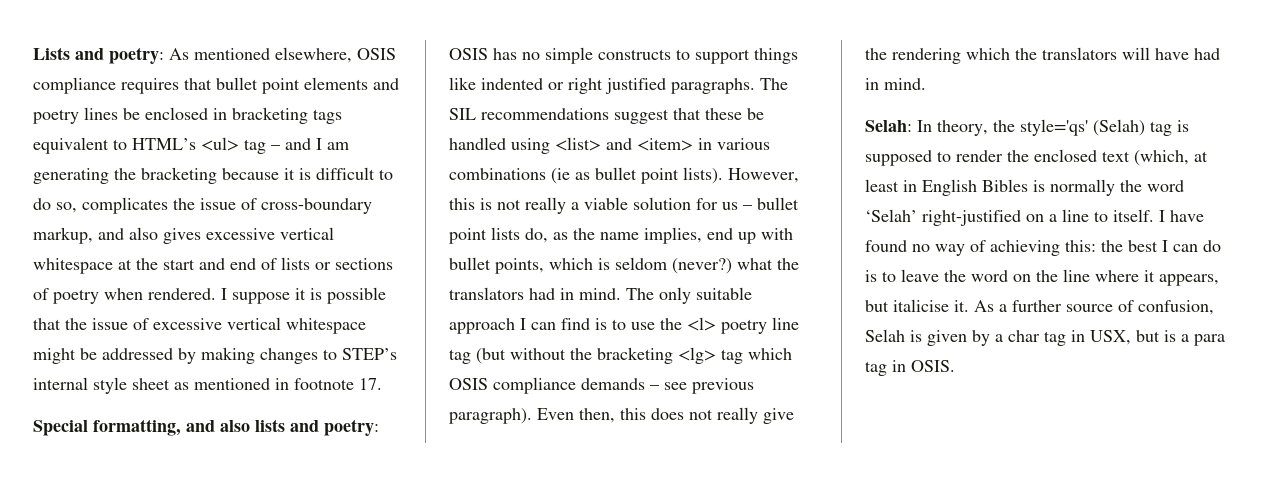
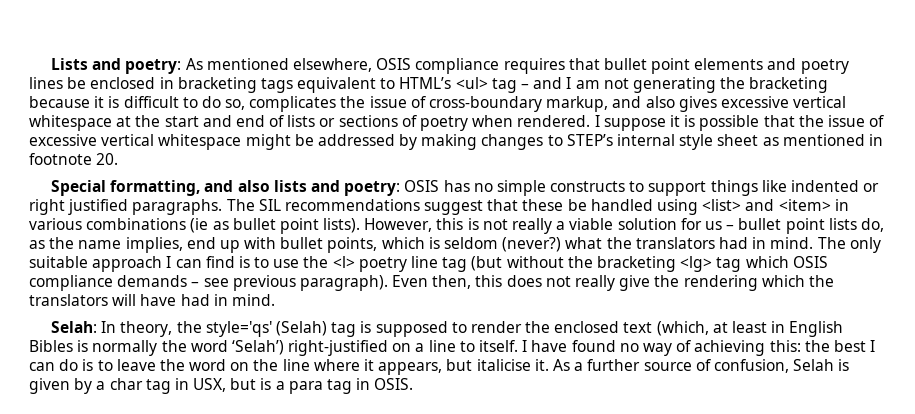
(349, 146) none -> [603,78,629,89] not
[359,378,382,390] 17. -> [96,153,119,165] 20.
[865,209,917,222] ‘Selah’ -> [231,340,284,355] ‘Selah’)

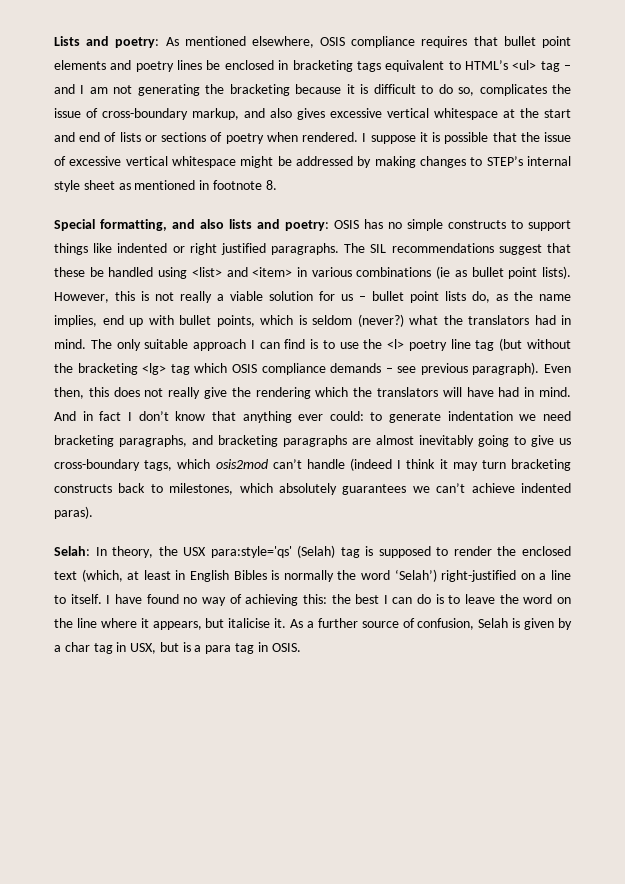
[96,153,119,165] 20. -> [265,180,277,190] 8.
(275, 300) none -> [54,411,572,423] [54,435,571,447] [54,458,572,471] [54,483,571,495] [54,506,93,519] And in fact I don’t know that anything ever could: to generate indentation we need bracketing paragraphs, and bracketing paragraphs are almost inevitably going to give us cross-boundary tags, which osis2mod can’t handle (indeed I think it may turn bracketing constructs back to milestones, which absolutely guarantees we can’t achieve indented paras).
[205,321,272,337] style='qs' -> [183,546,292,558] USX para:style='qs'

